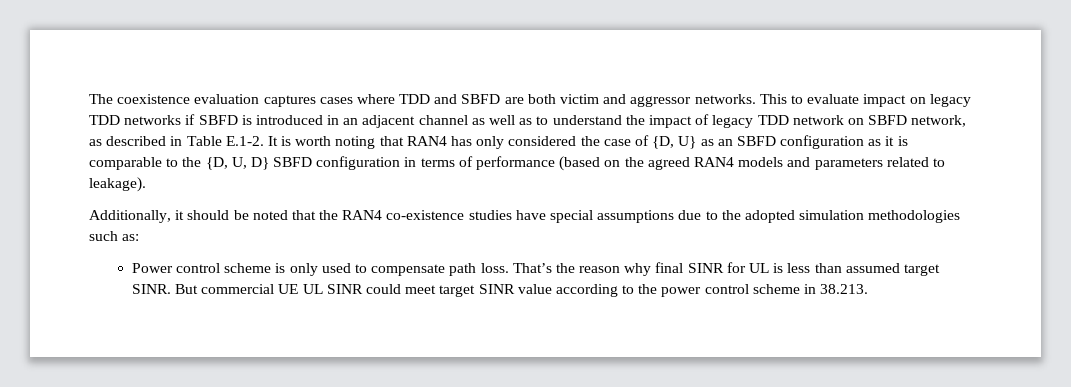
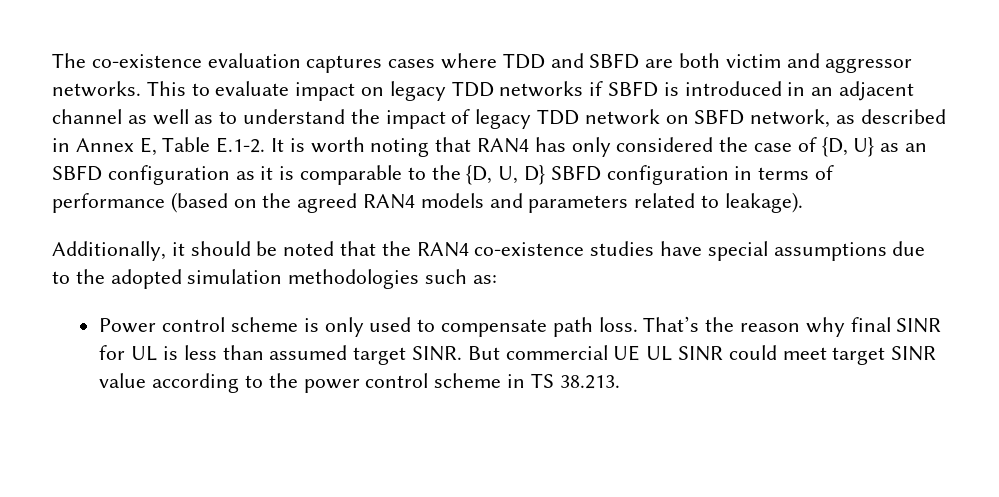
[117,94,191,104] coexistence -> [91,54,202,68] co-existence
(183, 141) none -> [75,137,157,156] Annex E,
(817, 289) none -> [530,373,554,388] TS

